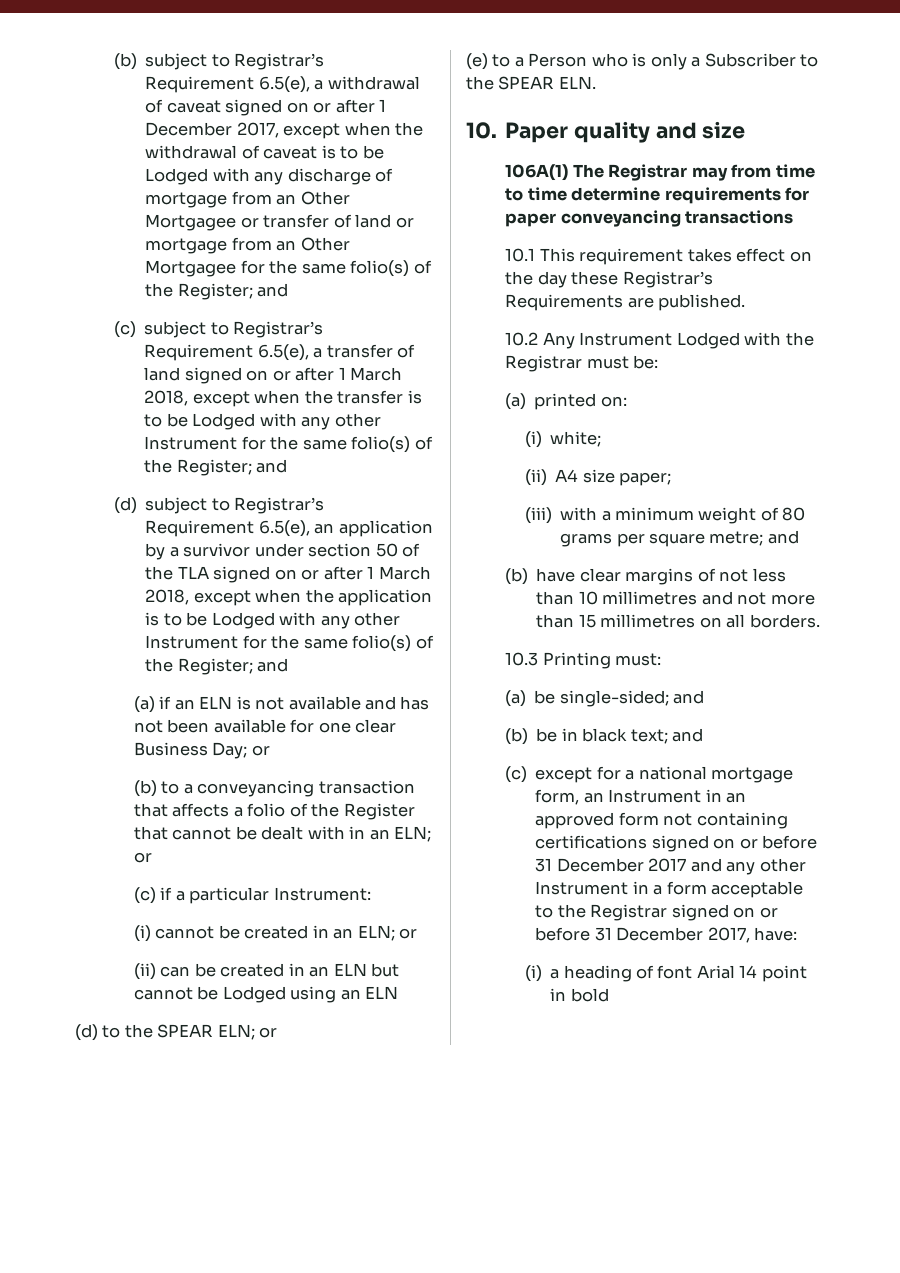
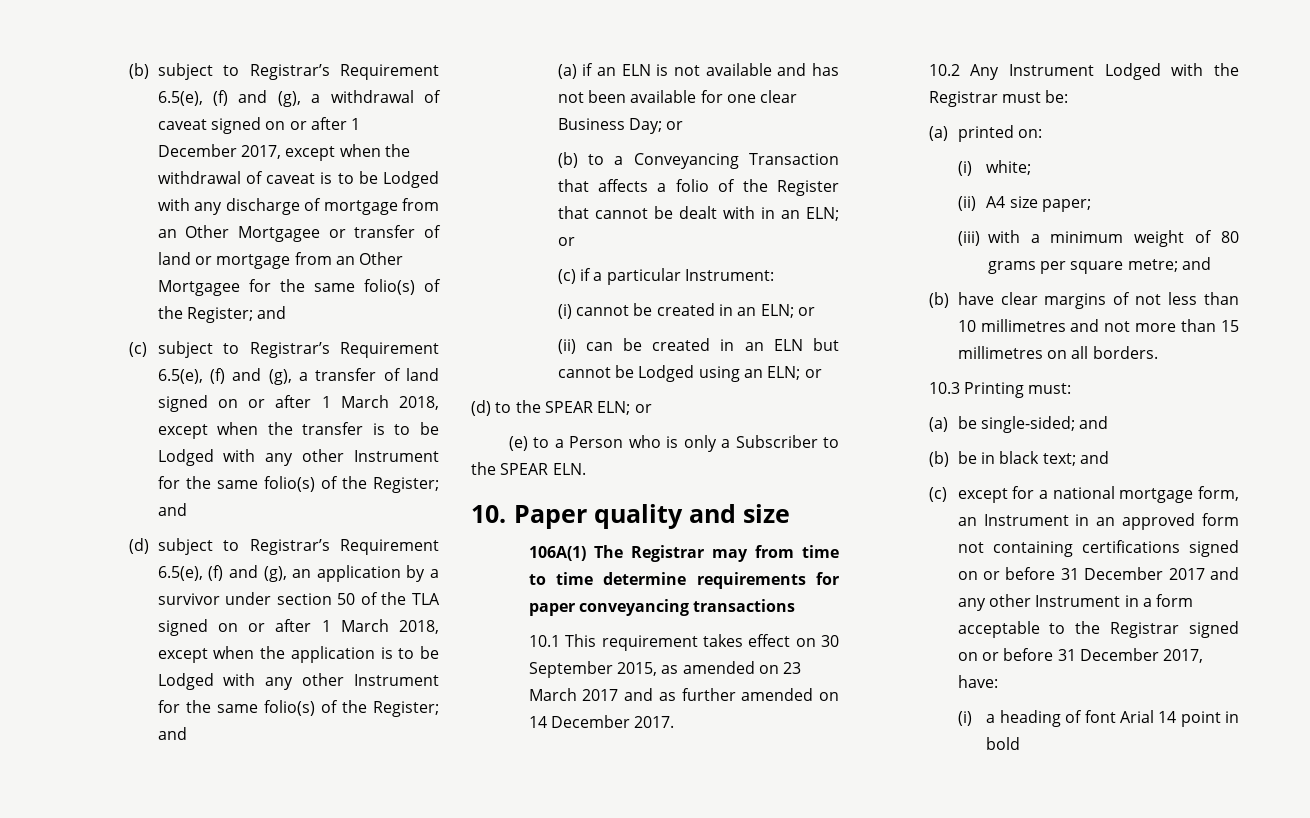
(310, 84) none -> [213,90,301,107] (f) and (g),
(309, 352) none -> [209,368,292,385] (f) and (g),
(310, 528) none -> [208,565,287,582] (f) and (g),
[197,780,415,797] conveyancing transaction -> [633,153,840,169] Conveyancing Transaction
[365,986,399,999] ELN -> [767,366,822,380] ELN; or
[505,271,713,288] [505,294,746,311] the day these Registrar’s Requirements are published. -> [821,635,839,647] [528,661,802,678] [528,688,839,701] [528,715,675,728] 30 September 2015, as amended on 23 March 2017 and as further amended on 14 December 2017.

